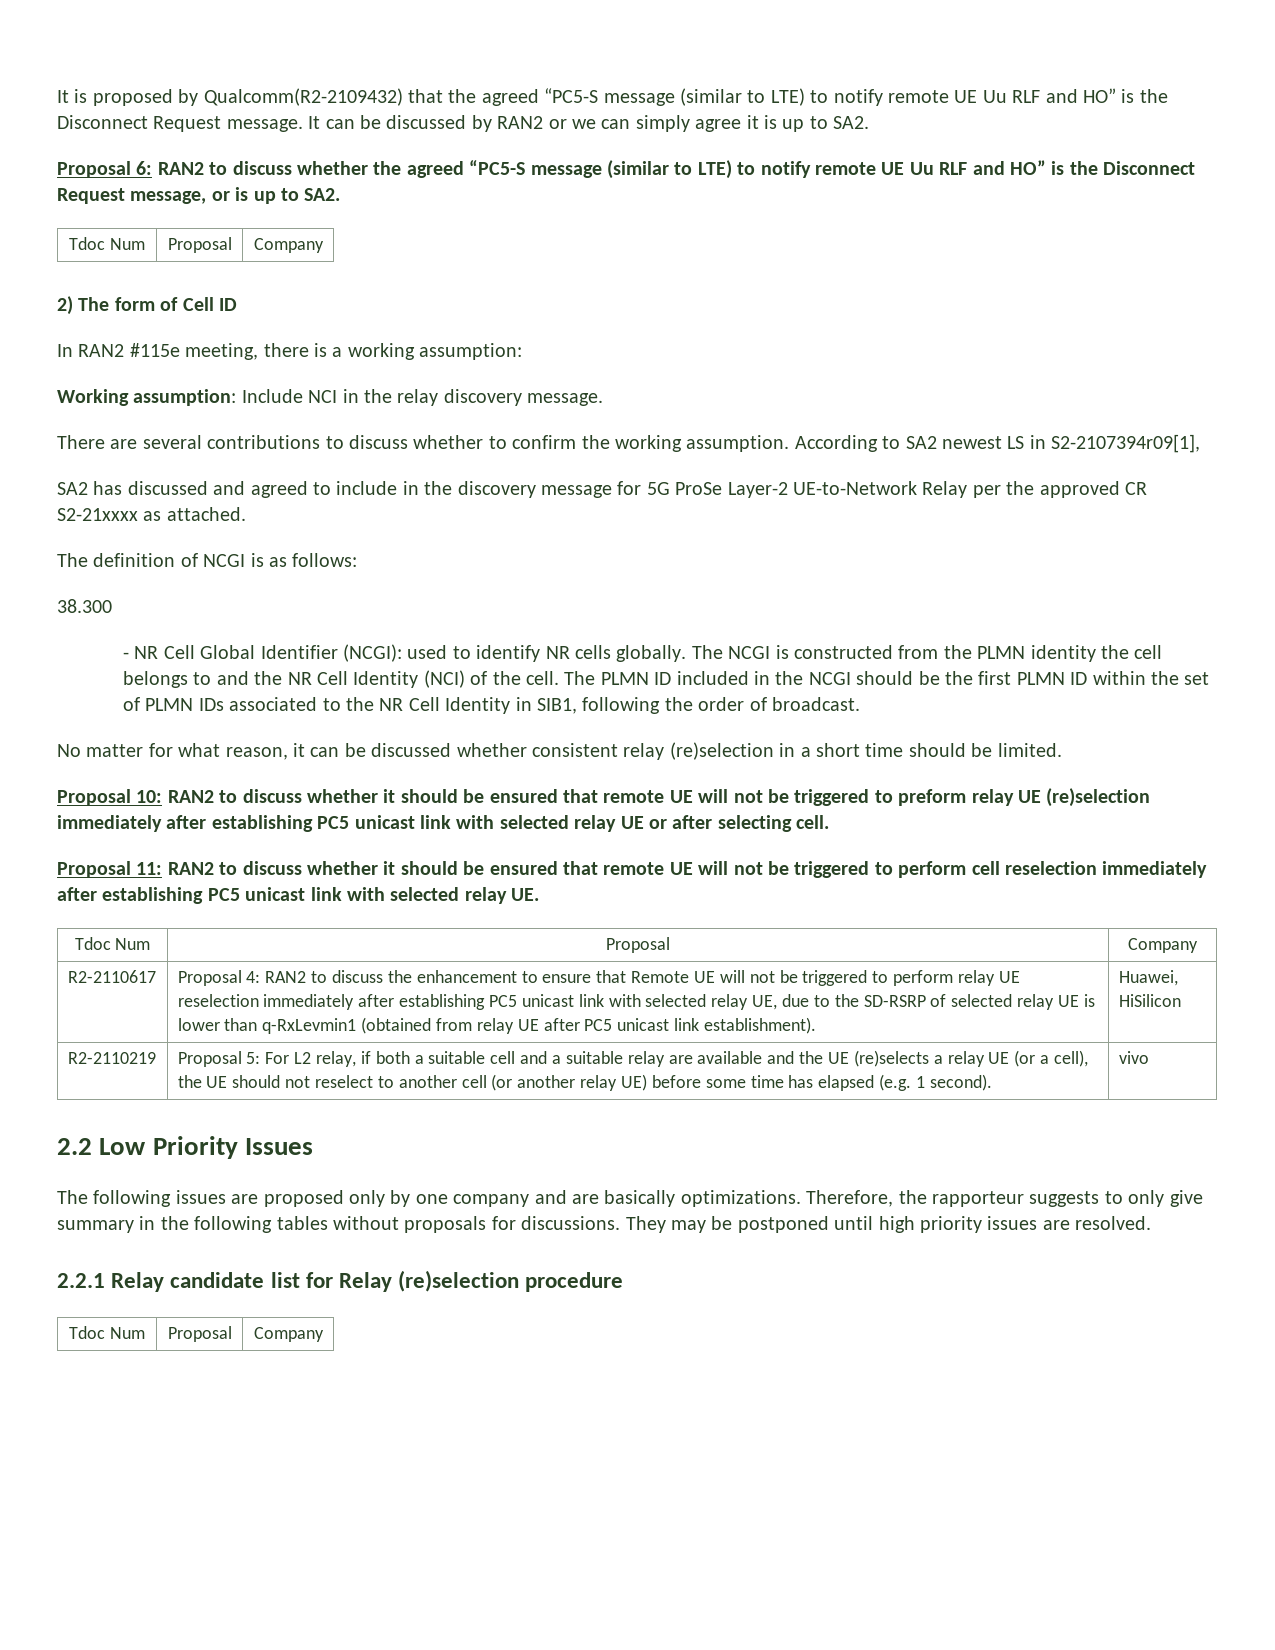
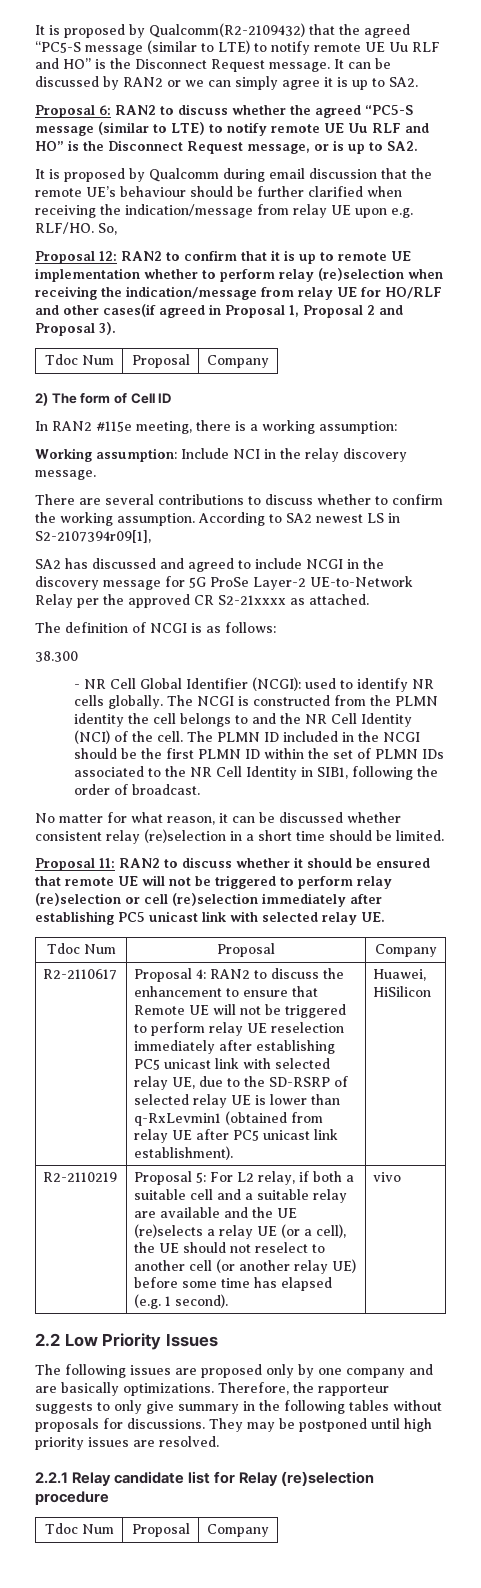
(341, 194) none -> [35,168,432,182] [35,186,402,197] [35,204,413,218] [35,222,117,235] [35,250,411,264] [35,268,443,282] [35,286,442,300] [35,304,403,318] [35,322,116,336] // It is proposed by Qualcomm during email discussion that the remote UE’s behaviour should be further clarified when receiving the indication/message from relay UE upon e.g. RLF/HO. So, // Proposal 12: RAN2 to confirm that it is up to remote UE implementation whether to perform relay (re)selection when receiving the indication/message from relay UE for HO/RLF and other cases(if agreed in Proposal 1, Proposal 2 and Proposal 3).
(398, 488) none -> [306,559,343,569] NCGI
[57,788,1151,807] [57,815,830,832] // Proposal 10: RAN2 to discuss whether it should be ensured that remote UE will not be triggered to preform relay UE (re)selection immediately after establishing PC5 unicast link with selected relay UE or after selecting cell. -> (444, 835) none
[971,861,1097,875] cell reselection -> [357,876,392,889] [35,893,258,906] relay (re)selection or cell (re)selection

